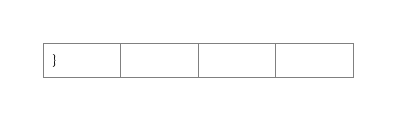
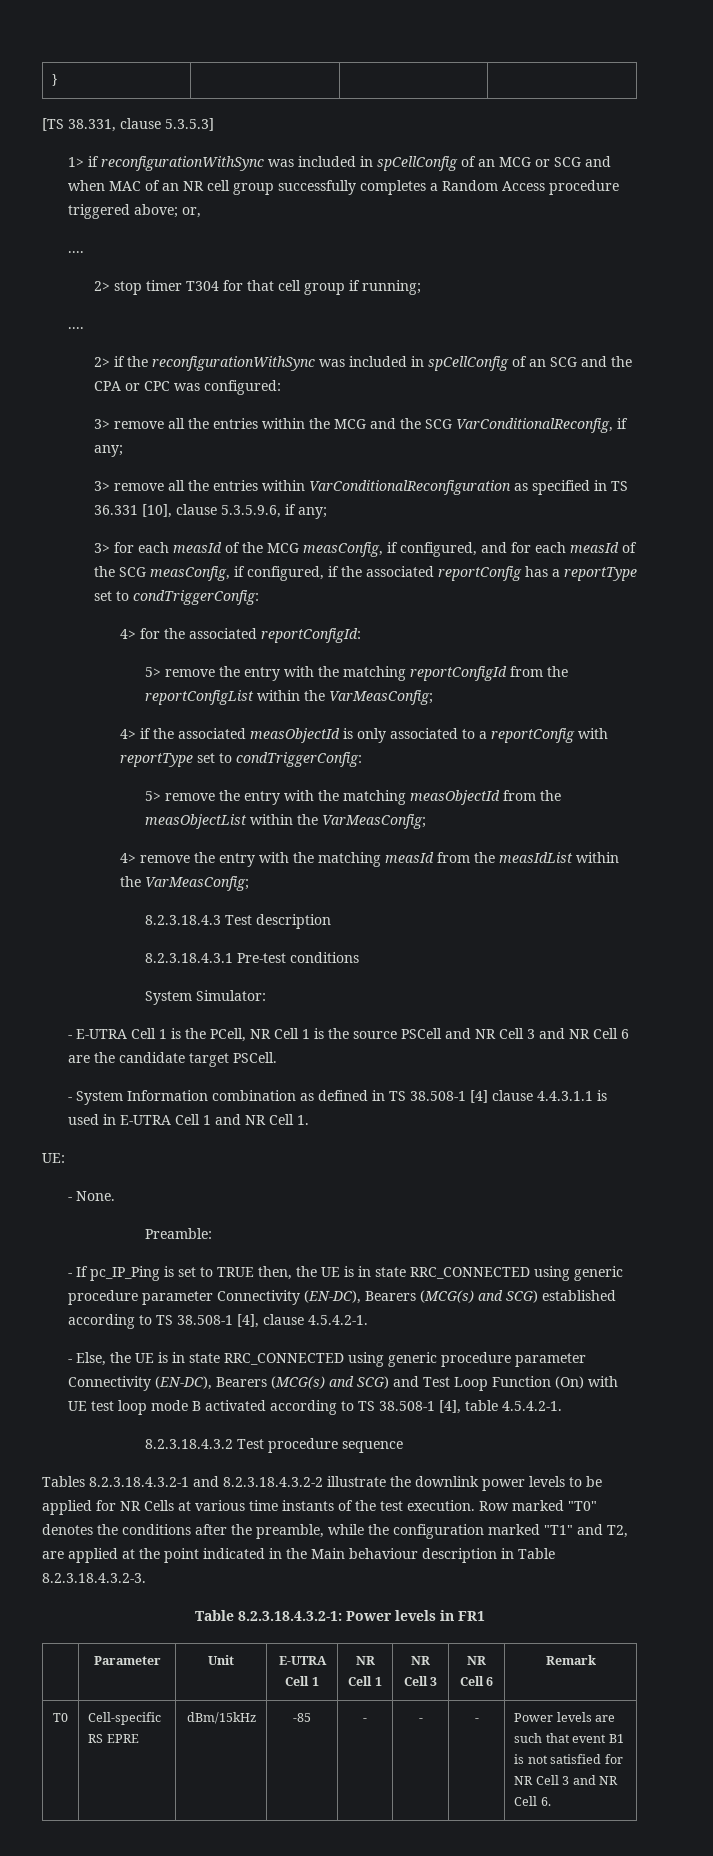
(57, 60) none -> [42,118,214,132] [67,156,611,171] [67,180,619,195] [67,204,201,219] [67,251,84,253] [93,280,421,295] [67,327,84,329] [93,356,632,371] [93,380,281,395] [93,418,628,433] [93,445,123,457] [93,480,628,495] [93,504,327,519] [93,542,637,557] [93,566,637,581] [93,590,259,605] [119,628,361,643] [145,666,569,681] [145,690,434,705] [119,728,608,743] [119,752,362,767] [145,790,562,805] [145,814,427,829] [119,852,619,867] [119,876,249,891] [145,914,332,929] [145,952,360,963] [145,990,267,1005] [67,1028,629,1042] [67,1052,277,1067] [67,1090,607,1105] [67,1114,309,1125] [42,1153,65,1163] [67,1191,115,1201] [145,1228,213,1239] [67,1266,623,1281] [67,1290,616,1305] [67,1314,368,1329] [67,1352,586,1367] [67,1376,618,1391] [67,1400,562,1415] [145,1438,404,1453] [42,1476,602,1491] [42,1500,597,1515] [42,1524,628,1539] [42,1548,555,1563] [42,1573,146,1583] [194,1610,485,1621] [93,1656,161,1665] [208,1655,234,1665] [278,1656,327,1665] [285,1676,319,1686] [355,1656,375,1665] [348,1676,382,1686] [411,1656,430,1665] [403,1676,438,1686] [467,1656,486,1665] [459,1676,494,1686] [545,1655,596,1665] [53,1713,68,1722] [88,1712,162,1725] [88,1734,139,1743] [186,1712,256,1724] [293,1713,311,1722] [363,1718,367,1722] [418,1718,423,1722] [474,1718,479,1722] [514,1712,616,1722] [514,1733,624,1743] [514,1754,623,1764] [514,1775,618,1785] [514,1796,551,1806] // [TS 38.331, clause 5.3.5.3] // 1> if reconfigurationWithSync was included in spCellConfig of an MCG or SCG and when MAC of an NR cell group successfully completes a Random Access procedure triggered above; or, // .... // 2> stop timer T304 for that cell group if running; // .... // 2> if the reconfigurationWithSync was included in spCellConfig of an SCG and the CPA or CPC was configured: // 3> remove all the entries within the MCG and the SCG VarConditionalReconfig, if any; // 3> remove all the entries within VarConditionalReconfiguration as specified in TS 36.331 [10], clause 5.3.5.9.6, if any; // 3> for each measId of the MCG measConfig, if configured, and for each measId of the SCG measConfig, if configured, if the associated reportConfig has a reportType set to condTriggerConfig: // 4> for the associated reportConfigId: // 5> remove the entry with the matching reportConfigId from the reportConfigList within the VarMeasConfig; // 4> if the associated measObjectId is only associated to a reportConfig with reportType set to condTriggerConfig: // 5> remove the entry with the matching measObjectId from the measObjectList within the VarMeasConfig; // 4> remove the entry with the matching measId from the measIdList within the VarMeasConfig; // 8.2.3.18.4.3 Test description // 8.2.3.18.4.3.1 Pre-test conditions // System Simulator: // - E-UTRA Cell 1 is the PCell, NR Cell 1 is the source PSCell and NR Cell 3 and NR Cell 6 are the candidate target PSCell. // - System Information combination as defined in TS 38.508-1 [4] clause 4.4.3.1.1 is used in E-UTRA Cell 1 and NR Cell 1. // UE: // - None. // Preamble: // - If pc_IP_Ping is set to TRUE then, the UE is in state RRC_CONNECTED using generic procedure parameter Connectivity (EN-DC), Bearers (MCG(s) and SCG) established according to TS 38.508-1 [4], clause 4.5.4.2-1. // - Else, the UE is in state RRC_CONNECTED using generic procedure parameter Connectivity (EN-DC), Bearers (MCG(s) and SCG) and Test Loop Function (On) with UE test loop mode B activated according to TS 38.508-1 [4], table 4.5.4.2-1. // 8.2.3.18.4.3.2 Test procedure sequence // Tables 8.2.3.18.4.3.2-1 and 8.2.3.18.4.3.2-2 illustrate the downlink power levels to be applied for NR Cells at various time instants of the test execution. Row marked "T0" denotes the conditions after the preamble, while the configuration marked "T1" and T2, are applied at the point indicated in the Main behaviour description in Table 8.2.3.18.4.3.2-3. // Table 8.2.3.18.4.3.2-1: Power levels in FR1 // | Parameter | Unit | E-UTRA Cell 1 | NR Cell 1 | NR Cell 3 | NR Cell 6 | Remark // T0 | Cell-specific RS EPRE | dBm/15kHz | -85 | - | - | - | Power levels are such that event B1 is not satisfied for NR Cell 3 and NR Cell 6.

